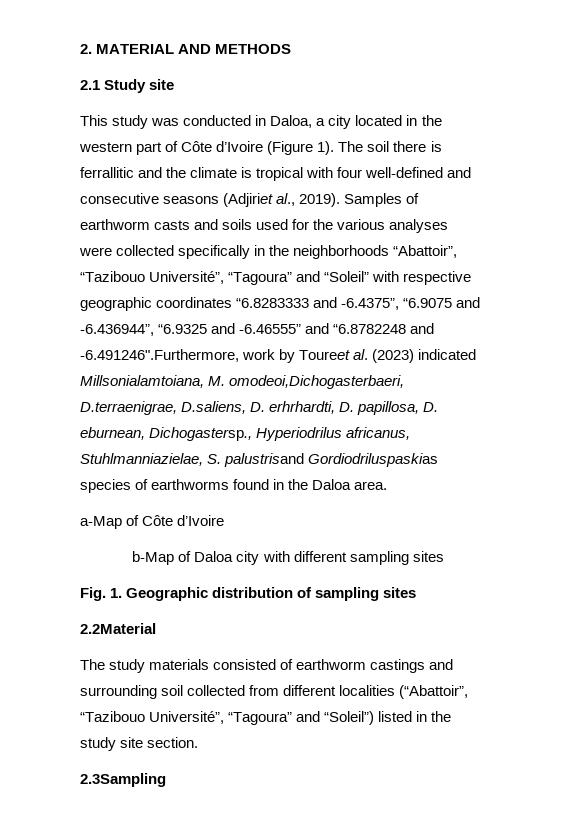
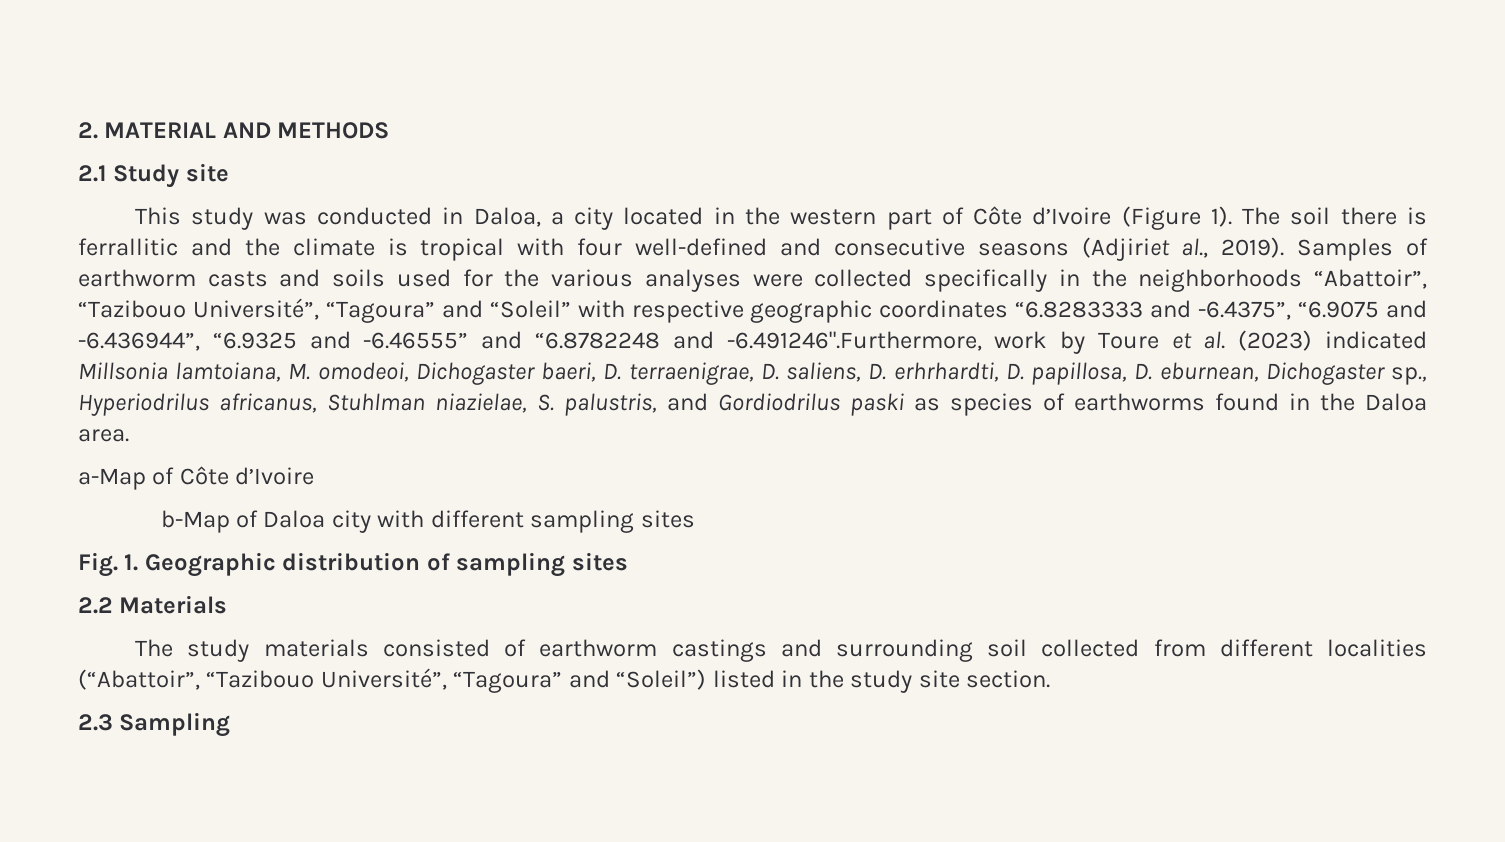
[299,350,351,360] Toureet -> [1097,332,1192,349] Toure et
[80,375,405,389] [80,401,247,415] Millsonialamtoiana, M. omodeoi,Dichogasterbaeri, D.terraenigrae, D.saliens, -> [78,362,862,385] Millsonia lamtoiana, M. omodeoi, Dichogaster baeri, D. terraenigrae, D. saliens,
[149,427,411,441] [80,453,439,467] Dichogastersp., Hyperiodrilus africanus, Stuhlmanniazielae, S. palustrisand Gordiodriluspaskias -> [1265,362,1428,385] [78,393,940,416] Dichogaster sp., Hyperiodrilus africanus, Stuhlman niazielae, S. palustris, and Gordiodrilus paski as
[80,623,156,634] 2.2Material -> [78,595,228,614] 2.2 Materials
[80,773,166,787] 2.3Sampling -> [78,712,231,737] 2.3 Sampling

